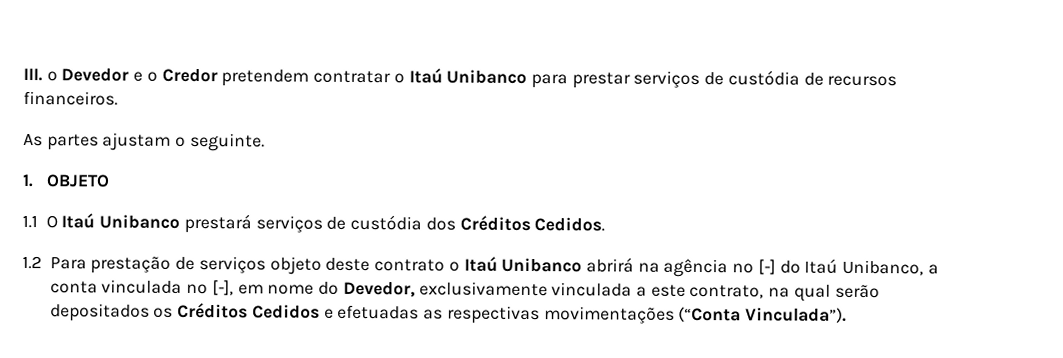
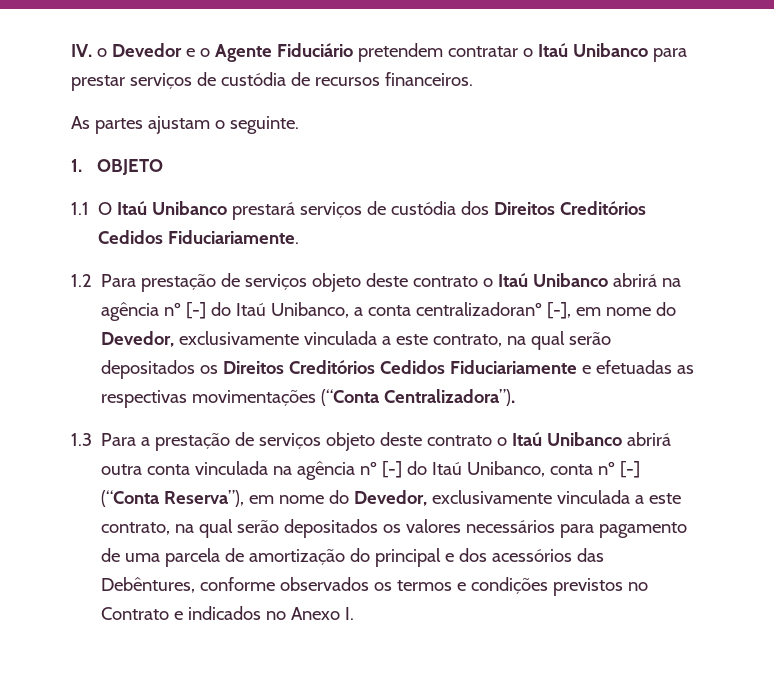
[23,67,43,82] III. -> [71,44,92,57] IV.
[161,68,218,83] Credor -> [214,43,353,62] Agente Fiduciário
[459,215,606,232] Créditos Cedidos. -> [494,201,647,215] [98,230,300,244] Direitos Creditórios Cedidos Fiduciariamente.
[101,279,209,295] vinculada nº -> [416,302,543,316] centralizadoranº
[177,302,320,319] Créditos Cedidos -> [223,360,578,374] Direitos Creditórios Cedidos Fiduciariamente
[745,307,848,323] Vinculada”). -> [384,389,516,406] [71,432,672,451] [101,461,641,480] [101,490,682,507] [101,519,688,538] [101,548,605,567] [101,577,649,596] [101,606,355,620] Centralizadora”). // 1.3 Para a prestação de serviços objeto deste contrato o Itaú Unibanco abrirá outra conta vinculada na agência nº [-] do Itaú Unibanco, conta nº [-] (“Conta Reserva”), em nome do Devedor, exclusivamente vinculada a este contrato, na qual serão depositados os valores necessários para pagamento de uma parcela de amortização do principal e dos acessórios das Debêntures, conforme observados os termos e condições previstos no Contrato e indicados no Anexo I.

